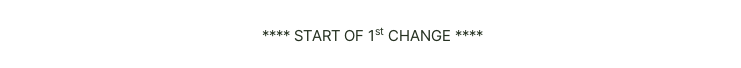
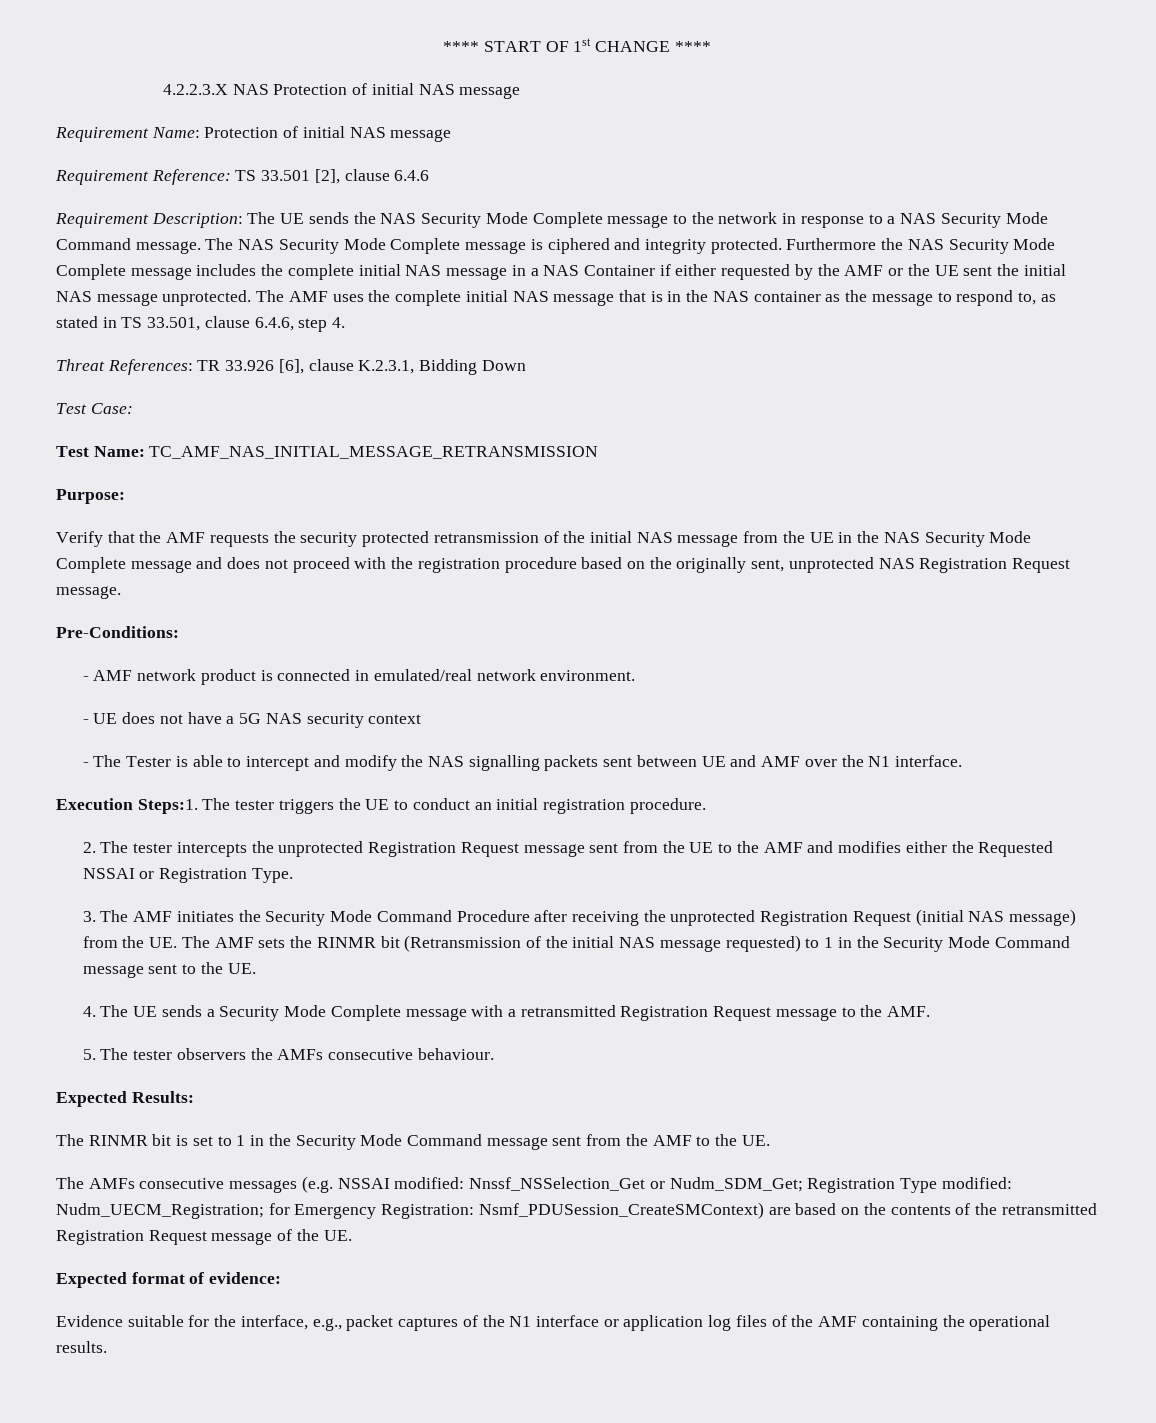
(484, 35) none -> [163,83,521,99] [55,126,452,142] [55,169,430,185] [55,212,1048,228] [56,238,1056,254] [56,264,1066,280] [56,290,1056,306] [56,316,346,332] [56,359,526,375] [56,403,133,414] [56,446,599,459] [56,489,125,504] [56,531,1032,547] [56,557,1071,573] [56,586,121,599] [56,626,179,638] [82,669,636,685] [82,712,422,728] [82,755,962,771] [56,798,706,814] [82,841,1054,857] [82,868,293,883] [82,909,1077,926] [82,935,1070,952] [82,962,256,978] [82,1005,931,1021] [82,1048,494,1060] [56,1091,194,1107] [56,1134,770,1150] [56,1176,1012,1193] [56,1202,1097,1219] [56,1229,352,1245] [56,1272,282,1288] [56,1315,1051,1331] [56,1341,107,1353] // 4.2.2.3.X NAS Protection of initial NAS message // Requirement Name: Protection of initial NAS message // Requirement Reference: TS 33.501 [2], clause 6.4.6 // Requirement Description: The UE sends the NAS Security Mode Complete message to the network in response to a NAS Security Mode Command message. The NAS Security Mode Complete message is ciphered and integrity protected. Furthermore the NAS Security Mode Complete message includes the complete initial NAS message in a NAS Container if either requested by the AMF or the UE sent the initial NAS message unprotected. The AMF uses the complete initial NAS message that is in the NAS container as the message to respond to, as stated in TS 33.501, clause 6.4.6, step 4. // Threat References: TR 33.926 [6], clause K.2.3.1, Bidding Down // Test Case: // Test Name: TC_AMF_NAS_INITIAL_MESSAGE_RETRANSMISSION // Purpose: // Verify that the AMF requests the security protected retransmission of the initial NAS message from the UE in the NAS Security Mode Complete message and does not proceed with the registration procedure based on the originally sent, unprotected NAS Registration Request message. // Pre-Conditions: // - AMF network product is connected in emulated/real network environment. // - UE does not have a 5G NAS security context // - The Tester is able to intercept and modify the NAS signalling packets sent between UE and AMF over the N1 interface. // Execution Steps:1. The tester triggers the UE to conduct an initial registration procedure. // 2. The tester intercepts the unprotected Registration Request message sent from the UE to the AMF and modifies either the Requested NSSAI or Registration Type. // 3. The AMF initiates the Security Mode Command Procedure after receiving the unprotected Registration Request (initial NAS message) from the UE. The AMF sets the RINMR bit (Retransmission of the initial NAS message requested) to 1 in the Security Mode Command message sent to the UE. // 4. The UE sends a Security Mode Complete message with a retransmitted Registration Request message to the AMF. // 5. The tester observers the AMFs consecutive behaviour. // Expected Results: // The RINMR bit is set to 1 in the Security Mode Command message sent from the AMF to the UE. // The AMFs consecutive messages (e.g. NSSAI modified: Nnssf_NSSelection_Get or Nudm_SDM_Get; Registration Type modified: Nudm_UECM_Registration; for Emergency Registration: Nsmf_PDUSession_CreateSMContext) are based on the contents of the retransmitted Registration Request message of the UE. // Expected format of evidence: // Evidence suitable for the interface, e.g., packet captures of the N1 interface or application log files of the AMF containing the operational results.

